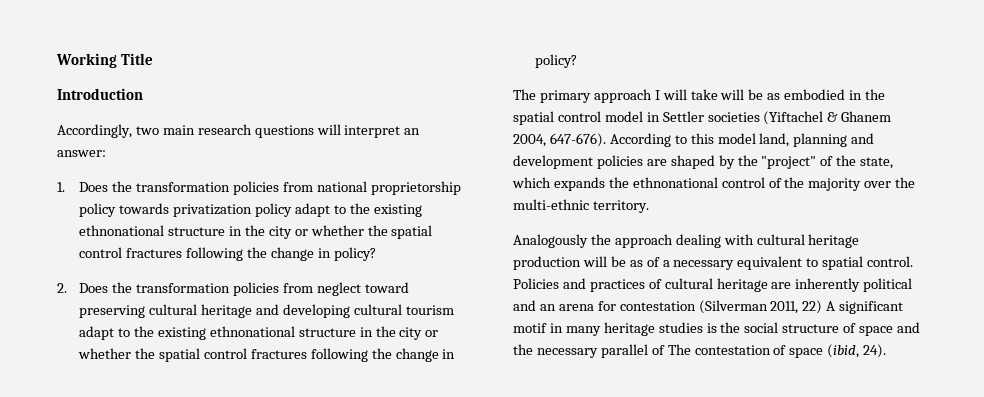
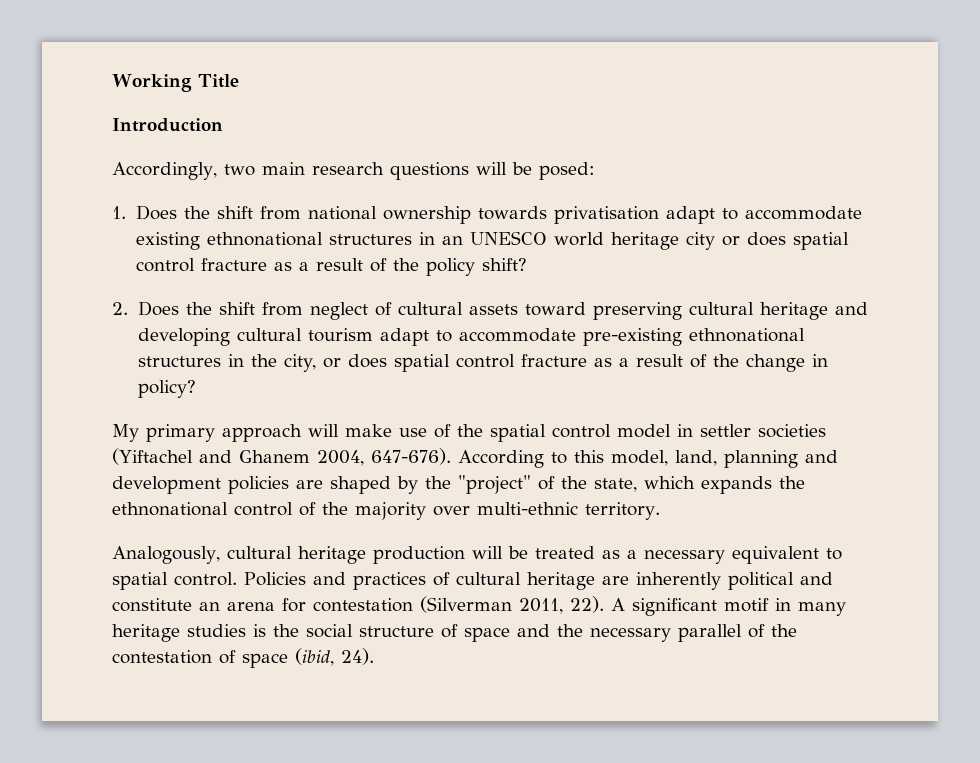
[344,125,421,138] [57,150,106,157] interpret an answer: -> [511,162,595,180] be posed:
[135,181,461,195] [79,203,422,217] [79,225,433,239] [79,247,376,261] [57,282,361,296] transformation policies from national proprietorship policy towards privatization policy adapt to the existing ethnonational structure in the city or whether the spatial control fractures following the change in policy? // 2. Does the transformation policies from neglect -> [216,206,862,224] [135,231,849,250] [135,258,527,276] [112,301,518,320] shift from national ownership towards privatisation adapt to accommodate existing ethnonational structures in an UNESCO world heritage city or does spatial control fracture as a result of the policy shift? // 2. Does the shift from neglect of cultural assets
[133,326,439,340] [78,348,456,362] [535,54,578,68] [513,89,536,100] the existing ethnonational structure in the city or whether the spatial control fractures following the change in policy? // The -> [458,328,805,346] [137,354,829,372] [137,380,196,398] [112,424,139,442] accommodate pre-existing ethnonational structures in the city, or does spatial control fracture as a result of the change in policy? // My
[654,89,863,100] I will take will be as embodied in -> [308,424,451,438] will make use of
[662,111,704,122] Settler -> [700,424,751,437] settler
[827,112,839,122] & -> [199,450,232,463] and
[717,133,756,144] model -> [611,450,668,466] model,
[895,177,916,188] the -> (470, 511) none
[513,234,754,248] Analogously the approach dealing with -> [112,546,220,564] Analogously,
[629,257,660,267] as of -> [534,546,620,559] treated as
(536, 305) none -> [112,598,192,612] constitute
[802,300,823,314] 22) -> [570,596,604,613] 22).
[667,344,691,355] The -> [771,624,797,637] the

